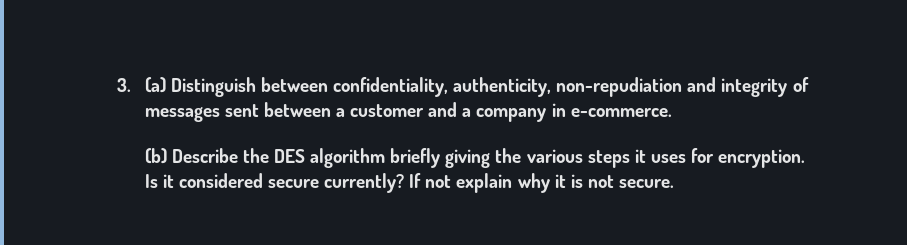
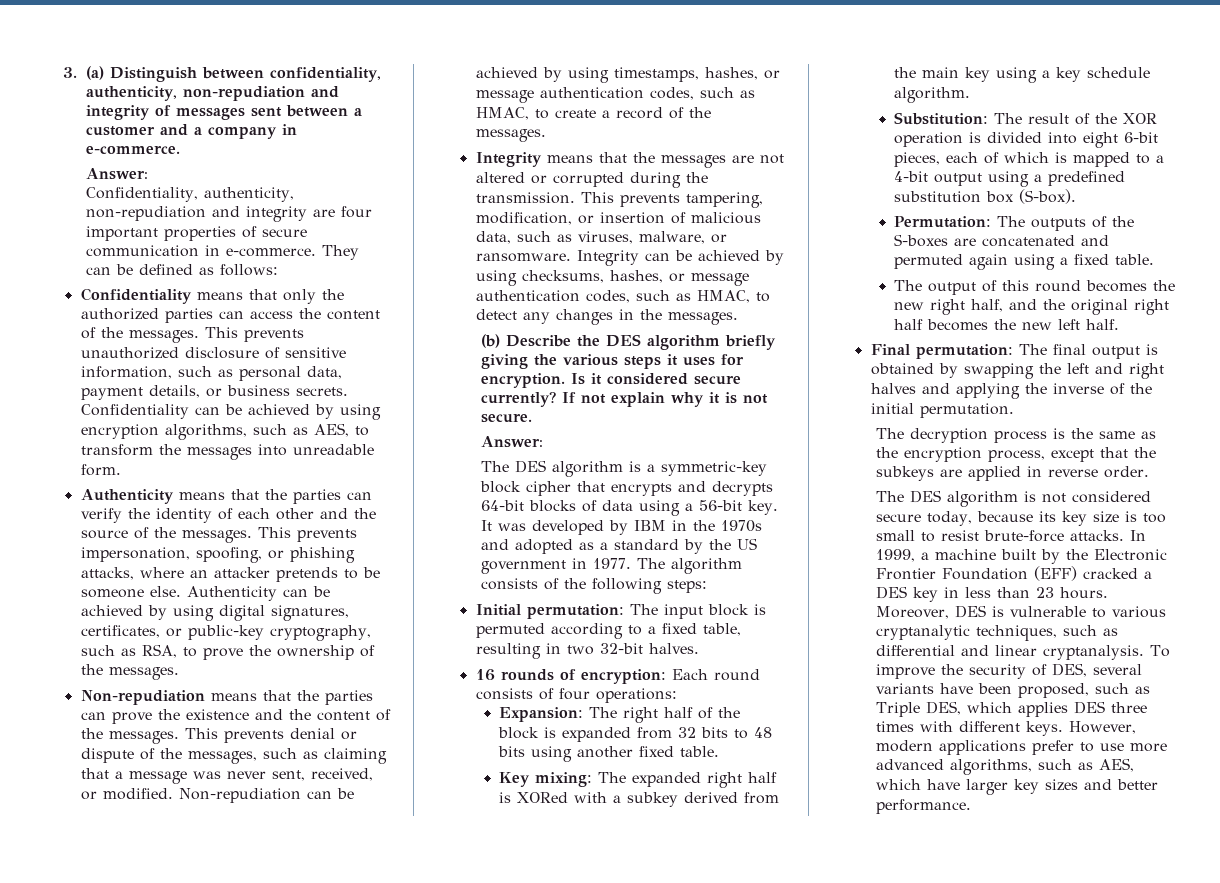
(672, 112) none -> [86,168,149,180] [86,187,295,202] [86,206,373,222] [86,226,308,241] [86,245,360,260] [86,264,279,276] [80,288,344,304] [80,308,380,323] [80,327,304,343] [80,347,346,359] [80,366,342,381] [80,385,348,400] [80,404,381,420] [80,423,369,440] [80,444,374,460] [80,464,121,476] [80,489,372,504] [80,508,376,523] [80,527,357,543] [80,547,355,563] [80,567,380,582] [80,586,330,601] [80,605,349,621] [80,625,371,641] [80,644,375,660] [80,664,179,680] [80,690,373,705] [80,709,391,724] [80,728,357,744] [80,748,387,764] [80,768,373,784] [80,788,354,803] [475,67,780,83] [475,87,755,103] [475,107,711,120] [475,129,546,142] [475,152,784,168] [475,172,708,188] [475,192,763,208] [475,212,761,225] [475,231,727,244] [475,250,784,266] [475,270,749,286] [475,290,770,303] [475,309,738,325] // Answer: // Confidentiality, authenticity, non-repudiation and integrity are four important properties of secure communication in e-commerce. They can be defined as follows: // Confidentiality means that only the authorized parties can access the content of the messages. This prevents unauthorized disclosure of sensitive information, such as personal data, payment details, or business secrets. Confidentiality can be achieved by using encryption algorithms, such as AES, to transform the messages into unreadable form. // Authenticity means that the parties can verify the identity of each other and the source of the messages. This prevents impersonation, spoofing, or phishing attacks, where an attacker pretends to be someone else. Authenticity can be achieved by using digital signatures, certificates, or public-key cryptography, such as RSA, to prove the ownership of the messages. // Non-repudiation means that the parties can prove the existence and the content of the messages. This prevents denial or dispute of the messages, such as claiming that a message was never sent, received, or modified. Non-repudiation can be achieved by using timestamps, hashes, or message authentication codes, such as HMAC, to create a record of the messages. // Integrity means that the messages are not altered or corrupted during the transmission. This prevents tampering, modification, or insertion of malicious data, such as viruses, malware, or ransomware. Integrity can be achieved by using checksums, hashes, or message authentication codes, such as HMAC, to detect any changes in the messages.
(675, 183) none -> [481,436,544,448] [481,460,768,477] [480,481,774,496] [481,500,779,516] [481,520,763,535] [481,538,758,554] [481,558,743,574] [481,578,708,594] [475,604,766,619] [475,623,741,639] [475,643,699,659] [475,669,760,684] [475,688,677,703] [499,707,741,723] [498,727,773,742] [498,746,720,762] [499,772,778,788] [499,792,780,807] [894,67,1151,83] [894,87,971,103] [894,112,1158,125] [894,132,1159,148] [894,152,1165,167] [894,171,1126,187] [894,189,1077,204] [894,216,1135,231] [894,234,1110,247] [894,254,1155,270] [894,280,1176,295] [894,299,1170,315] [894,319,1120,331] [870,344,1158,359] [870,363,1164,379] [870,383,1152,399] [870,403,1014,418] [876,428,1157,443] [876,447,1157,462] [876,466,1150,481] [876,490,1152,507] [876,511,1167,526] [876,530,1147,542] [876,549,1168,564] [876,566,1153,581] [876,586,1109,602] [876,605,1167,619] [876,625,1119,641] [876,645,1171,660] [876,663,1143,679] [876,683,1151,698] [876,701,1148,717] [876,721,1137,736] [876,740,1168,755] [876,758,1135,775] [876,779,1159,795] [876,799,972,814] // Answer: // The DES algorithm is a symmetric-key block cipher that encrypts and decrypts 64-bit blocks of data using a 56-bit key. It was developed by IBM in the 1970s and adopted as a standard by the US government in 1977. The algorithm consists of the following steps: // Initial permutation: The input block is permuted according to a fixed table, resulting in two 32-bit halves. // 16 rounds of encryption: Each round consists of four operations: // Expansion: The right half of the block is expanded from 32 bits to 48 bits using another fixed table. // Key mixing: The expanded right half is XORed with a subkey derived from the main key using a key schedule algorithm. // Substitution: The result of the XOR operation is divided into eight 6-bit pieces, each of which is mapped to a 4-bit output using a predefined substitution box (S-box). // Permutation: The outputs of the S-boxes are concatenated and permuted again using a fixed table. // The output of this round becomes the new right half, and the original right half becomes the new left half. // Final permutation: The final output is obtained by swapping the left and right halves and applying the inverse of the initial permutation. // The decryption process is the same as the encryption process, except that the subkeys are applied in reverse order. // The DES algorithm is not considered secure today, because its key size is too small to resist brute-force attacks. In 1999, a machine built by the Electronic Frontier Foundation (EFF) cracked a DES key in less than 23 hours. Moreover, DES is vulnerable to various cryptanalytic techniques, such as differential and linear cryptanalysis. To improve the security of DES, several variants have been proposed, such as Triple DES, which applies DES three times with different keys. However, modern applications prefer to use more advanced algorithms, such as AES, which have larger key sizes and better performance.

